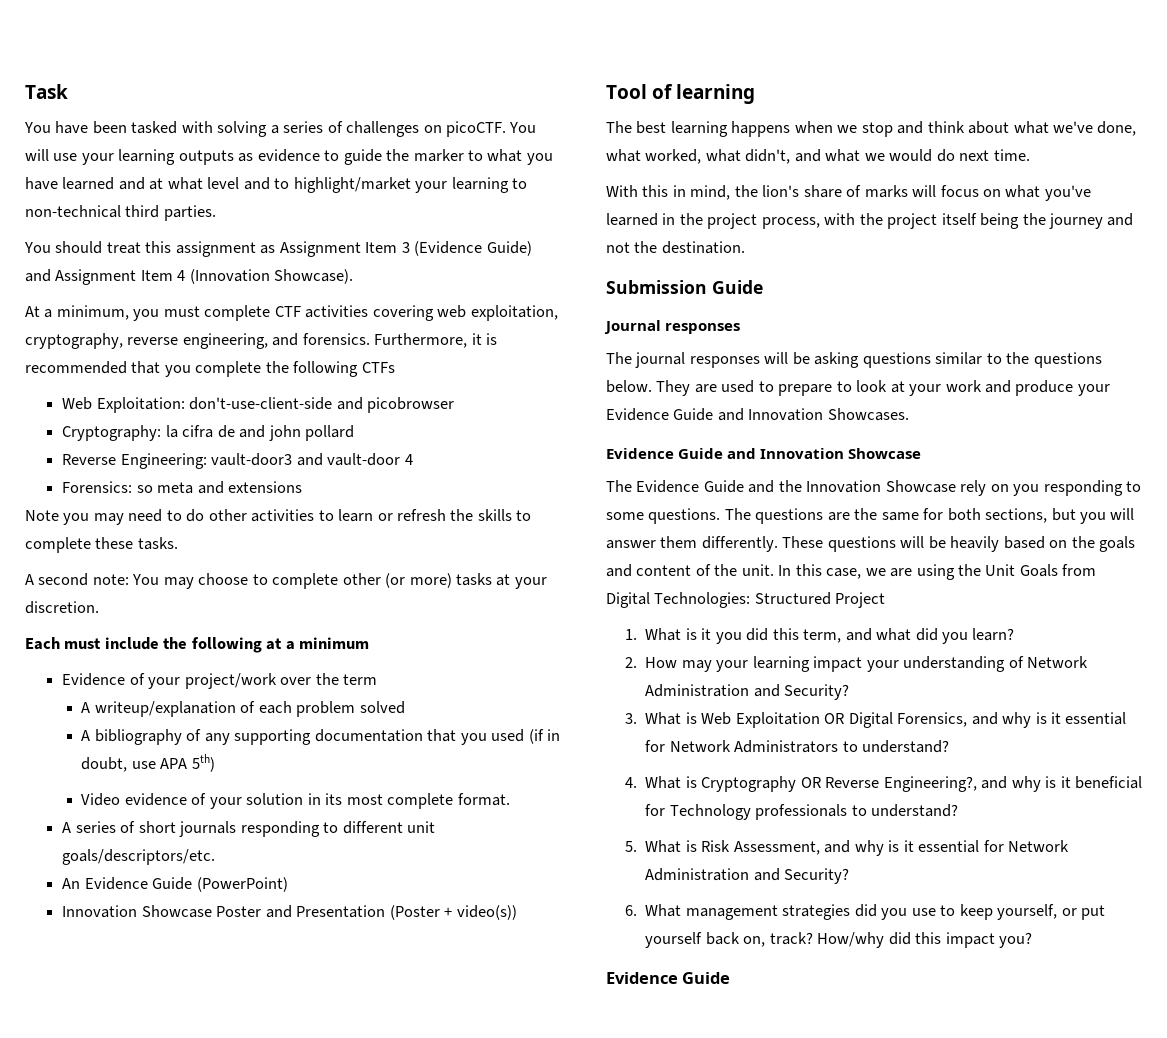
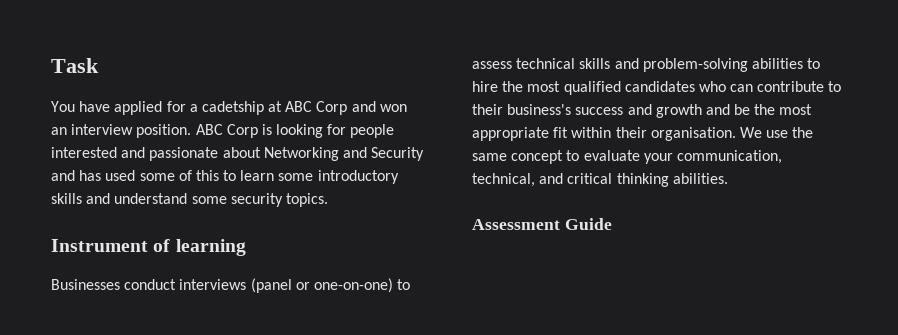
[92,121,537,137] [25,149,553,165] [25,177,528,193] [25,205,216,221] [24,241,532,257] [25,269,354,285] [25,305,558,321] [25,333,498,349] [25,361,395,377] [62,397,455,413] [62,425,355,441] [62,453,413,469] [62,481,303,494] [25,509,532,525] [25,537,178,553] [25,573,547,589] [25,601,99,614] [25,637,370,653] [62,673,378,689] [81,701,405,717] [81,729,561,745] [81,754,215,772] [81,793,510,809] [62,821,435,837] [62,849,216,865] [62,877,288,892] [62,905,517,920] [606,84,756,104] [606,121,1137,137] [606,149,1030,164] [606,185,1091,201] [606,213,1134,229] [606,241,745,254] [606,280,763,294] [604,320,741,334] [606,352,1102,368] [606,380,1110,396] [606,408,909,421] [606,448,922,459] [606,480,1142,496] [606,508,1135,524] [606,536,1136,552] [606,564,1097,580] [606,592,886,608] [625,628,1015,644] [625,656,1089,672] [645,684,850,700] [625,712,1127,728] [645,740,950,753] [625,776,1142,792] [645,804,959,820] [625,840,1069,856] [645,868,850,884] [625,904,1105,920] [645,932,1033,948] [606,972,678,984] been tasked with solving a series of challenges on picoCTF. You will use your learning outputs as evidence to guide the marker to what you have learned and at what level and to highlight/market your learning to non-technical third parties. // You should treat this assignment as Assignment Item 3 (Evidence Guide) and Assignment Item 4 (Innovation Showcase). // At a minimum, you must complete CTF activities covering web exploitation, cryptography, reverse engineering, and forensics. Furthermore, it is recommended that you complete the following CTFs // Web Exploitation: don't-use-client-side and picobrowser // Cryptography: la cifra de and john pollard // Reverse Engineering: vault-door3 and vault-door 4 // Forensics: so meta and extensions // Note you may need to do other activities to learn or refresh the skills to complete these tasks. // A second note: You may choose to complete other (or more) tasks at your discretion. // Each must include the following at a minimum // Evidence of your project/work over the term // A writeup/explanation of each problem solved // A bibliography of any supporting documentation that you used (if in doubt, use APA 5th) // Video evidence of your solution in its most complete format. // A series of short journals responding to different unit goals/descriptors/etc. // An Evidence Guide (PowerPoint) // Innovation Showcase Poster and Presentation (Poster + video(s)) // Tool of learning // The best learning happens when we stop and think about what we've done, what worked, what didn't, and what we would do next time. // With this in mind, the lion's share of marks will focus on what you've learned in the project process, with the project itself being the journey and not the destination. // Submission Guide // Journal responses // The journal responses will be asking questions similar to the questions below. They are used to prepare to look at your work and produce your Evidence Guide and Innovation Showcases. // Evidence Guide and Innovation Showcase // The Evidence Guide and the Innovation Showcase rely on you responding to some questions. The questions are the same for both sections, but you will answer them differently. These questions will be heavily based on the goals and content of the unit. In this case, we are using the Unit Goals from Digital Technologies: Structured Project // 1. What is it you did this term, and what did you learn? // 2. How may your learning impact your understanding of Network Administration and Security? // 3. What is Web Exploitation OR Digital Forensics, and why is it essential for Network Administrators to understand? // 4. What is Cryptography OR Reverse Engineering?, and why is it beneficial for Technology professionals to understand? // 5. What is Risk Assessment, and why is it essential for Network Administration and Security? // 6. What management strategies did you use to keep yourself, or put yourself back on, track? How/why did this impact you? // Evidence -> [114,101,407,115] [51,124,395,138] [51,147,425,161] [51,170,399,184] [51,193,328,207] [51,239,246,256] [51,278,411,293] [472,58,821,72] [472,81,842,95] [472,104,813,118] [472,127,814,141] [472,150,782,164] [472,173,728,187] [472,219,560,230] applied for a cadetship at ABC Corp and won an interview position. ABC Corp is looking for people interested and passionate about Networking and Security and has used some of this to learn some introductory skills and understand some security topics. // Instrument of learning // Businesses conduct interviews (panel or one-on-one) to assess technical skills and problem-solving abilities to hire the most qualified candidates who can contribute to their business's success and growth and be the most appropriate fit within their organisation. We use the same concept to evaluate your communication, technical, and critical thinking abilities. // Assessment

